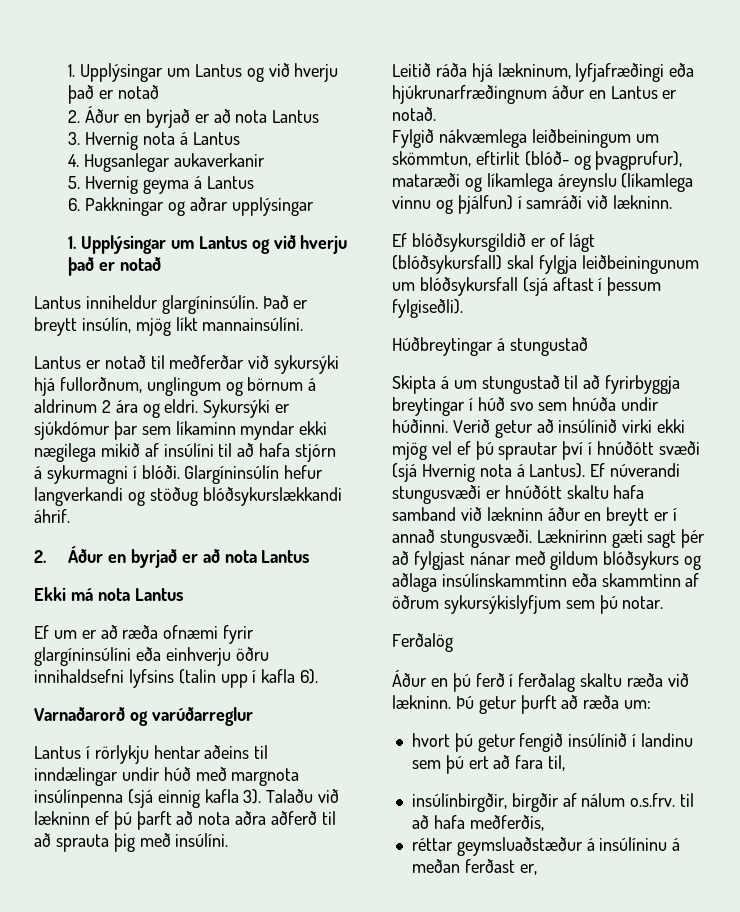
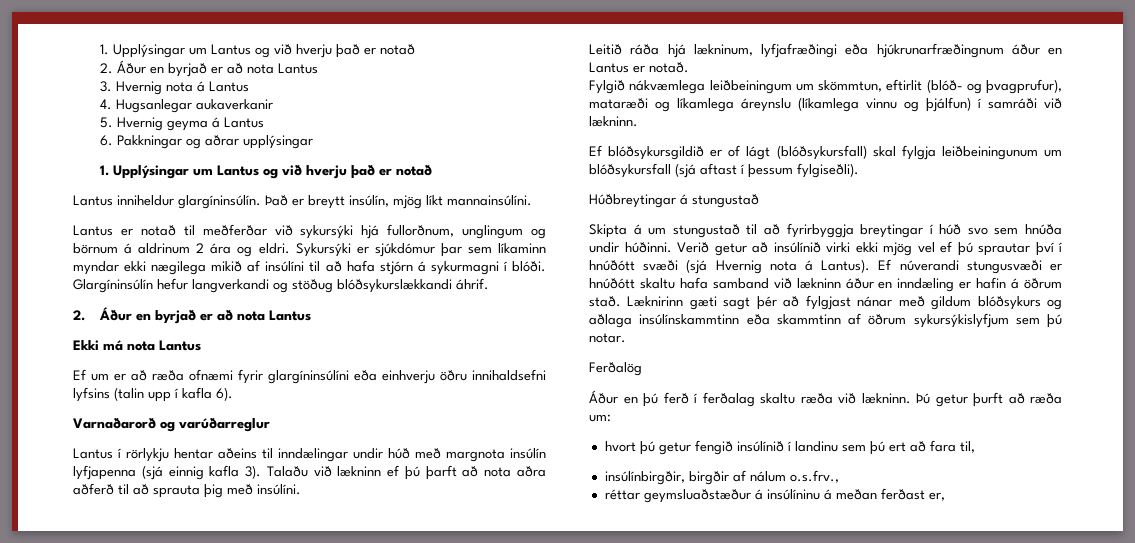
[34,789,123,808] insúlínpenna -> [510,448,546,459] [73,465,136,480] insúlín lyfjapenna
[606,507,678,526] [392,529,532,548] breytt er í annað stungusvæði. -> [897,277,1062,292] [589,296,621,307] inndæling er hafin á öðrum stað.
[630,793,695,807] [411,815,544,831] o.s.frv. til að hafa meðferðis, -> [789,470,839,483] o.s.frv.,

